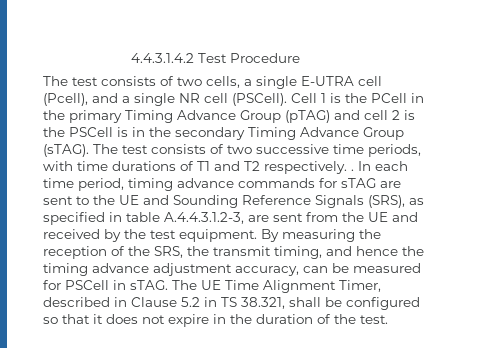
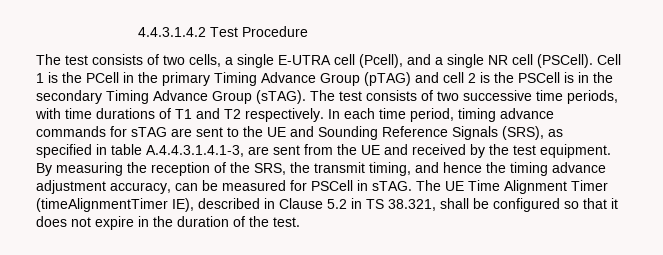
[351,169,354,171] . -> (324, 115) none
[164,212,244,224] A.4.4.3.1.2-3, -> [146,145,244,157] A.4.4.3.1.4.1-3,
[339,280,381,292] Timer, -> [571,180,608,191] [36,198,194,212] Timer (timeAlignmentTimer IE),

